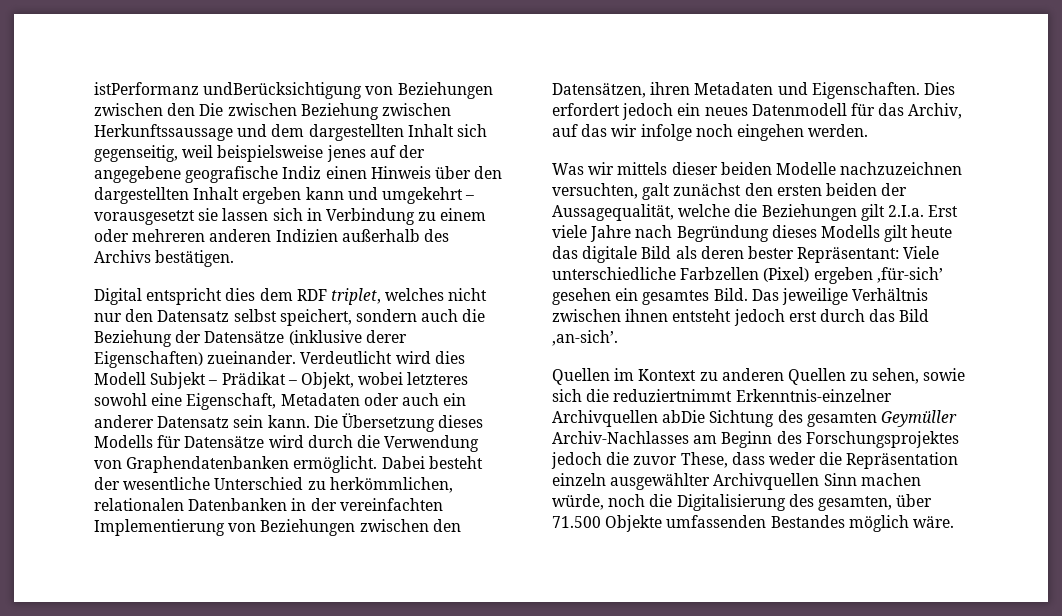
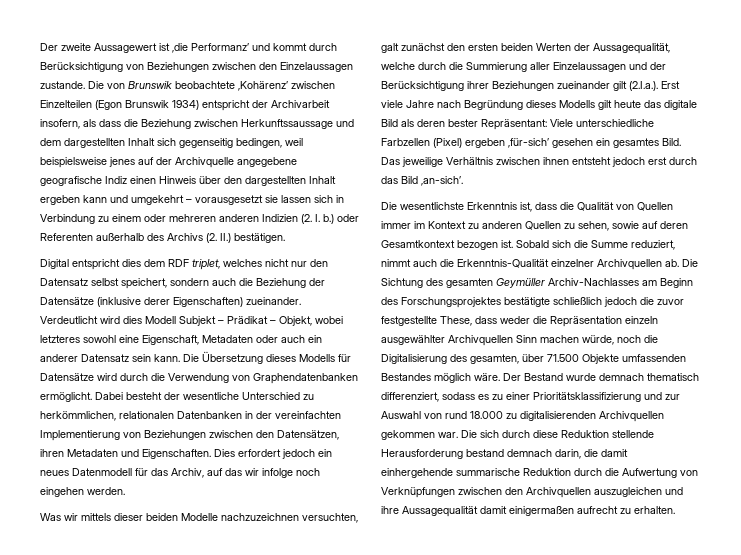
[94,82,493,99] [94,103,297,116] istPerformanz undBerücksichtigung von Beziehungen zwischen den Die zwischen -> [40,43,337,53] [40,62,353,72] [40,81,335,91] [40,100,330,111] [40,119,138,129] Der zweite Aussagewert ist ‚die Performanz’ und kommt durch Berücksichtigung von Beziehungen zwischen den Einzelaussagen zustande. Die von Brunswik beobachtete ‚Kohärenz’ zwischen Einzelteilen (Egon Brunswik 1934) entspricht der Archivarbeit insofern, als dass die
[94,145,178,162] gegenseitig, -> [179,138,282,148] gegenseitig bedingen,
(425, 151) none -> [175,157,234,168] Archivquelle
(338, 235) none -> [301,214,359,224] [40,233,93,241] (2. I. b.) oder Referenten
(151, 256) none -> [206,233,231,243] (2. II.)
(877, 189) none -> [536,43,571,51] Werten
[734,204,924,221] die Beziehungen gilt 2.I.a. -> [418,62,666,72] [381,81,658,91] durch die Summierung aller Einzelaussagen und der Berücksichtigung ihrer Beziehungen zueinander gilt (2.I.a.).
[552,368,610,385] Quellen -> [381,202,673,212] [381,221,411,229] Die wesentlichste Erkenntnis ist, dass die Qualität von Quellen immer
[552,389,892,402] [552,410,706,427] sich die reduziertnimmt Erkenntnis-einzelner Archivquellen abDie -> [642,221,688,229] [381,240,675,250] [381,259,698,270] auf deren Gesamtkontext bezogen ist. Sobald sich die Summe reduziert, nimmt auch die Erkenntnis-Qualität einzelner Archivquellen ab. Die
(959, 439) none -> [504,297,602,307] bestätigte schließlich
(678, 460) none -> [381,316,437,326] festgestellte
(954, 522) none -> [503,373,699,381] [381,392,680,402] [381,411,664,422] [381,430,654,440] [381,449,628,459] [381,468,698,478] [381,487,683,498] [381,506,675,517] Der Bestand wurde demnach thematisch differenziert, sodass es zu einer Prioritätsklassifizierung und zur Auswahl von rund 18.000 zu digitalisierenden Archivquellen gekommen war. Die sich durch diese Reduktion stellende Herausforderung bestand demnach darin, die damit einhergehende summarische Reduktion durch die Aufwertung von Verknüpfungen zwischen den Archivquellen auszugleichen und ihre Aussagequalität damit einigermaßen aufrecht zu erhalten.

